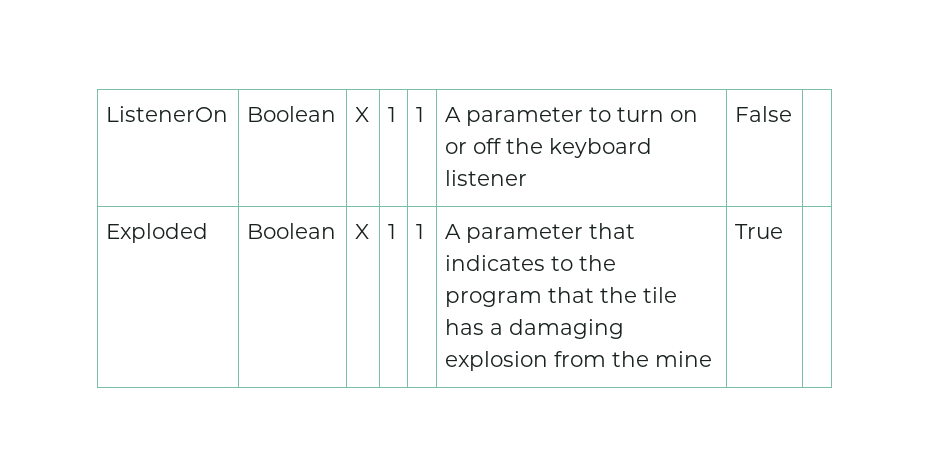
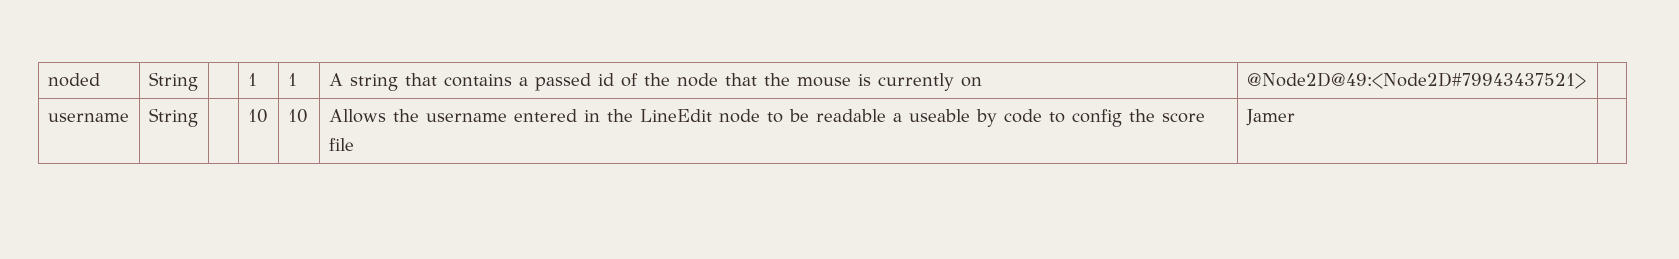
[106,106,229,122] [247,106,337,122] [355,107,370,122] [388,107,397,122] [416,107,425,122] [445,107,699,126] [445,138,653,158] [445,170,528,186] [735,106,793,122] [106,223,209,243] [247,223,337,239] [355,224,370,239] [388,224,397,239] [416,224,425,239] [445,223,636,243] [445,255,617,271] [445,287,678,307] [445,319,625,339] [445,351,713,371] [735,224,784,239] ListenerOn | Boolean | X | 1 | 1 | A parameter to turn on or off the keyboard listener | False | // Exploded | Boolean | X | 1 | 1 | A parameter that indicates to the program that the tile has a damaging explosion from the mine | True -> [47,73,100,87] [148,72,198,91] [247,73,257,86] [287,73,297,86] [328,73,982,91] [1246,72,1586,89] [47,113,129,122] [148,108,198,127] [247,109,268,123] [287,109,308,123] [328,109,1205,127] [328,138,354,151] [1245,109,1295,126] noded | String | | 1 | 1 | A string that contains a passed id of the node that the mouse is currently on | @Node2D@49:<Node2D#79943437521> | // username | String | | 10 | 10 | Allows the username entered in the LineEdit node to be readable a useable by code to config the score file | Jamer

